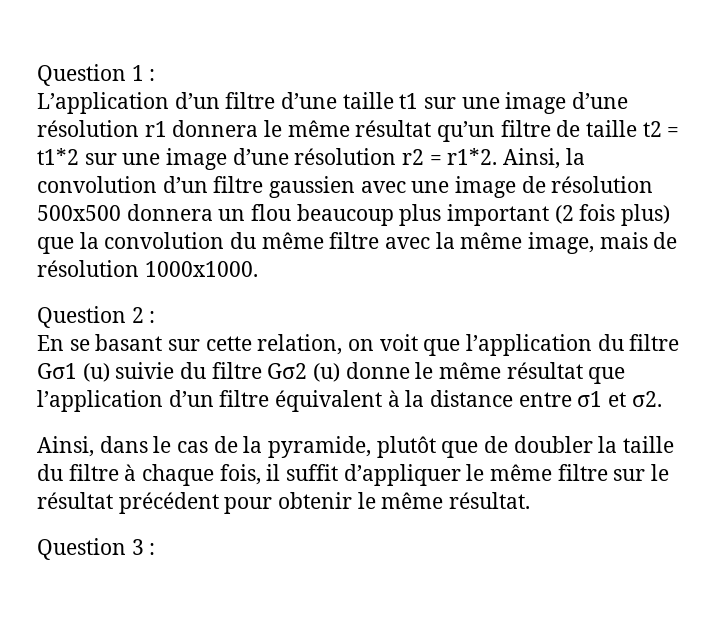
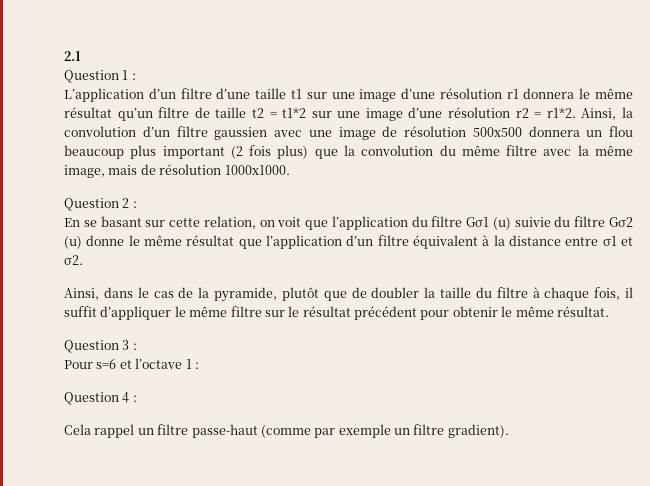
(37, 75) none -> [64,51,81,61] 2.1 //
(156, 549) none -> [64,358,199,369] [64,392,137,405] [64,424,509,438] // Pour s=6 et l’octave 1 : // Question 4 : // Cela rappel un filtre passe-haut (comme par exemple un filtre gradient).

